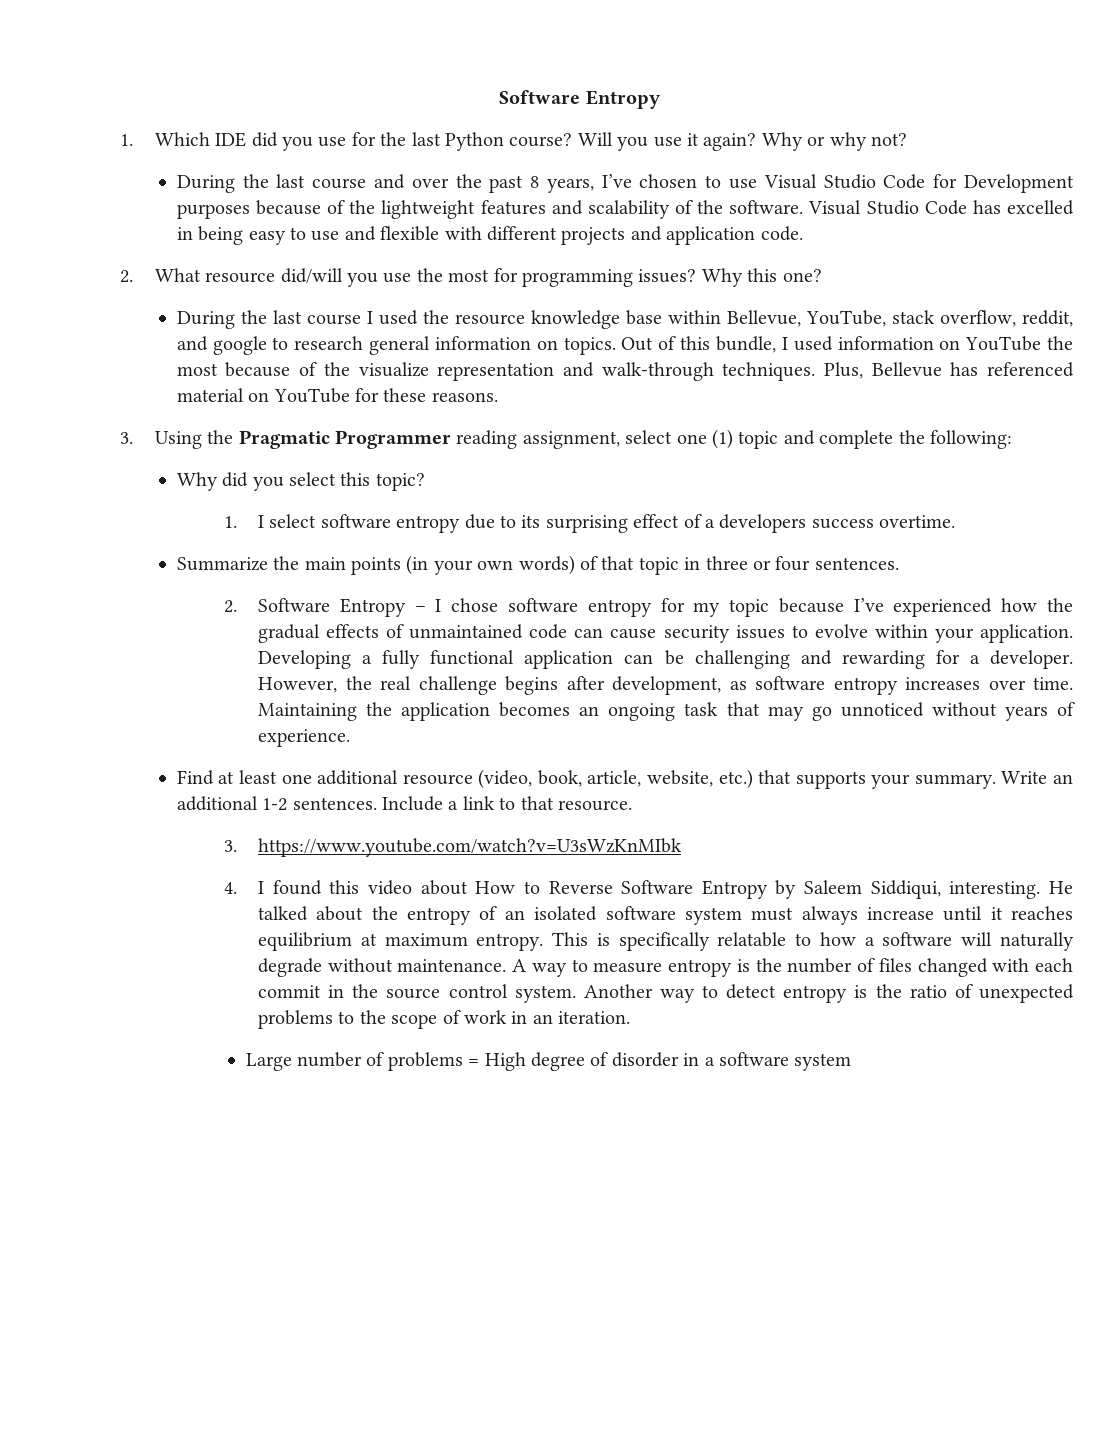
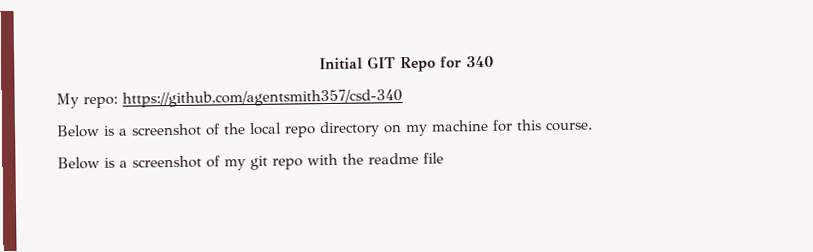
[499,90,661,109] [120,132,908,151] [176,174,1074,193] [176,200,1074,219] [176,226,803,245] [120,268,822,287] [176,310,1074,329] [176,336,1073,355] [176,362,1074,381] [176,388,498,403] [120,429,1013,449] [176,472,425,491] [223,514,956,533] [176,555,899,575] [223,598,1073,617] [258,624,1073,643] [258,650,1073,669] [258,676,1074,695] [258,702,1075,721] [258,729,351,747] [176,769,1073,789] [176,796,633,811] [223,838,683,857] [223,880,1074,899] [258,906,1073,925] [258,932,1075,951] [258,958,1074,977] [258,984,1074,1003] [258,1010,631,1029] [245,1052,852,1071] Software Entropy // 1. Which IDE did you use for the last Python course? Will you use it again? Why or why not? // During the last course and over the past 8 years, I’ve chosen to use Visual Studio Code for Development purposes because of the lightweight features and scalability of the software. Visual Studio Code has excelled in being easy to use and flexible with different projects and application code. // 2. What resource did/will you use the most for programming issues? Why this one? // During the last course I used the resource knowledge base within Bellevue, YouTube, stack overflow, reddit, and google to research general information on topics. Out of this bundle, I used information on YouTube the most because of the visualize representation and walk-through techniques. Plus, Bellevue has referenced material on YouTube for these reasons. // 3. Using the Pragmatic Programmer reading assignment, select one (1) topic and complete the following: // Why did you select this topic? // 1. I select software entropy due to its surprising effect of a developers success overtime. // Summarize the main points (in your own words) of that topic in three or four sentences. // 2. Software Entropy – I chose software entropy for my topic because I’ve experienced how the gradual effects of unmaintained code can cause security issues to evolve within your application. Developing a fully functional application can be challenging and rewarding for a developer. However, the real challenge begins after development, as software entropy increases over time. Maintaining the application becomes an ongoing task that may go unnoticed without years of experience. // Find at least one additional resource (video, book, article, website, etc.) that supports your summary. Write an additional 1-2 sentences. Include a link to that resource. // 3. https://www.youtube.com/watch?v=U3sWzKnMIbk // 4. I found this video about How to Reverse Software Entropy by Saleem Siddiqui, interesting. He talked about the entropy of an isolated software system must always increase until it reaches equilibrium at maximum entropy. This is specifically relatable to how a software will naturally degrade without maintenance. A way to measure entropy is the number of files changed with each commit in the source control system. Another way to detect entropy is the ratio of unexpected problems to the scope of work in an iteration. // Large number of problems = High degree of disorder in a software system -> [318,55,494,73] [56,89,403,109] [56,119,593,138] [57,152,444,171] Initial GIT Repo for 340 // My repo: https://github.com/agentsmith357/csd-340 // Below is a screenshot of the local repo directory on my machine for this course. // Below is a screenshot of my git repo with the readme file

